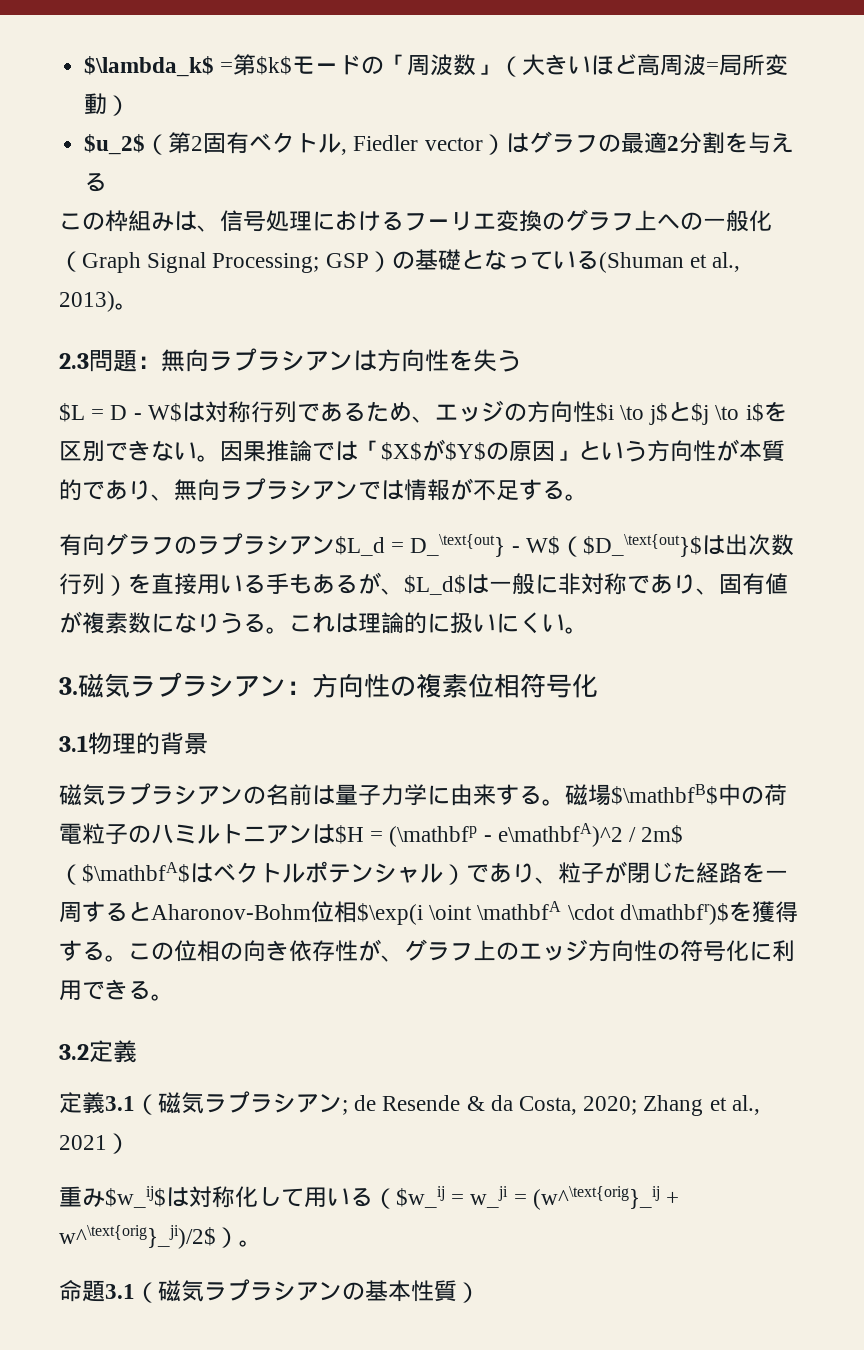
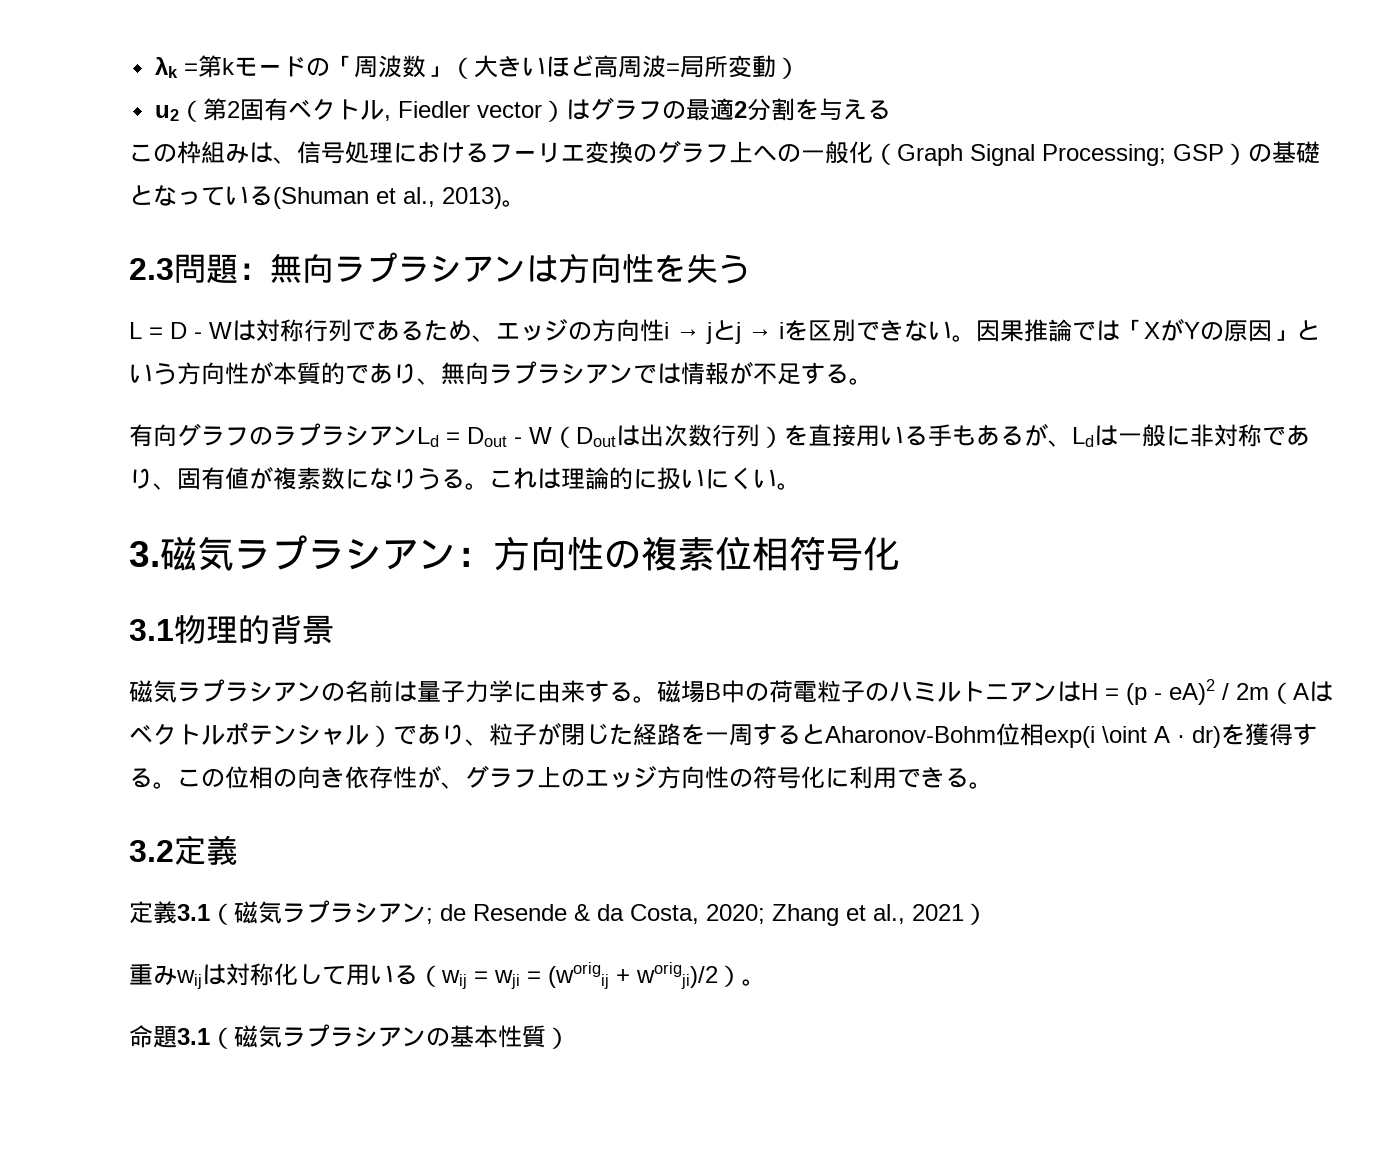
[84,54,293,77] $\lambda_k$ =第$k$ -> [155,55,236,78] λk =第k
[84,134,146,155] $u_2$ -> [155,105,180,121] u2
[59,403,85,422] $L -> [129,322,142,339] L
[147,403,182,422] W$ -> [209,322,232,339] W
[595,402,764,425] $i \to j$と$j \to i$ -> [664,320,784,344] i → jとj → i
[381,439,486,461] $X$が$Y$ -> [1144,318,1200,341] XがY
[335,534,702,557] $L_d = D_\text{out} - W$（$D_\text{out}$ -> [417,426,616,448] Ld = Dout - W（Dout
[404,575,466,595] $L_d$ -> [1072,427,1094,447] Ld
[611,784,718,805] $\mathbfB$ -> [705,683,721,700] B
[335,823,684,847] [59,862,190,885] $H = (\mathbfp - e\mathbfA)^2 / 2m$（$\mathbfA$ -> [1081,679,1309,705] H = (p - eA)2 / 2m（A
[357,901,729,925] $\exp(i \oint \mathbfA \cdot d\mathbfr)$ -> [1044,726,1221,748] exp(i \oint A · dr)
[105,1186,166,1208] $w_ij$ -> [176,970,202,989] wij
[396,1186,680,1210] [59,1225,216,1249] $w_ij = w_ji = (w^\text{orig}_ij + w^\text{orig}_ji)/2$ -> [441,962,718,989] wij = wji = (worigij + worigji)/2

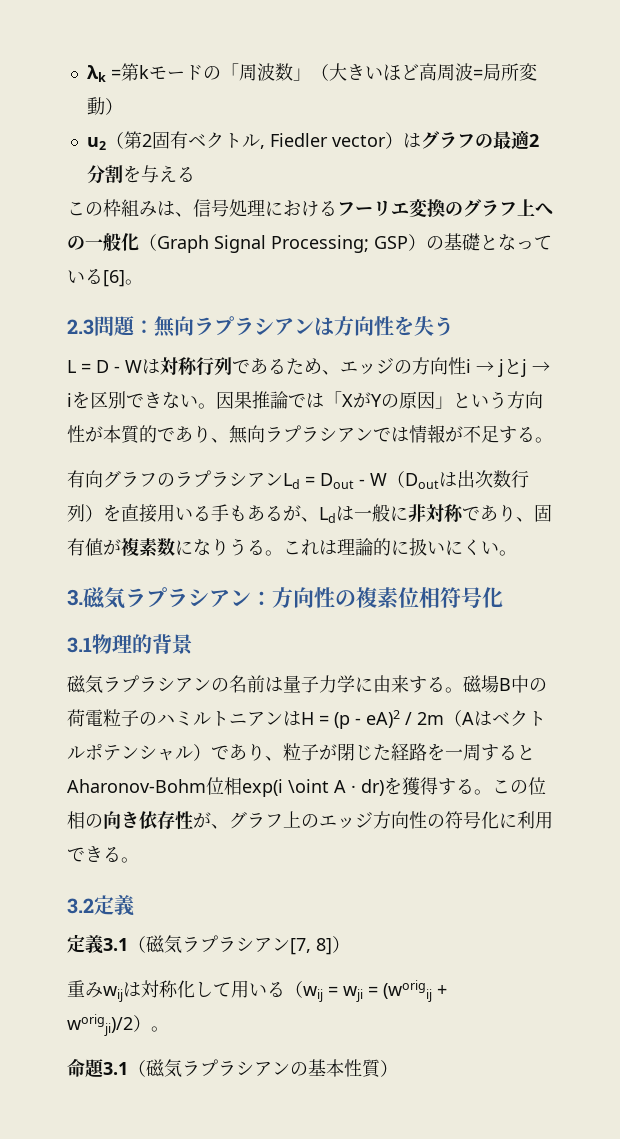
[273,187,502,209] (Shuman et al., 2013) -> [103,270,125,287] [6]
[426,904,964,926] ; de Resende & da Costa, 2020; Zhang et al., 2021 -> [290,938,332,955] [7, 8]

